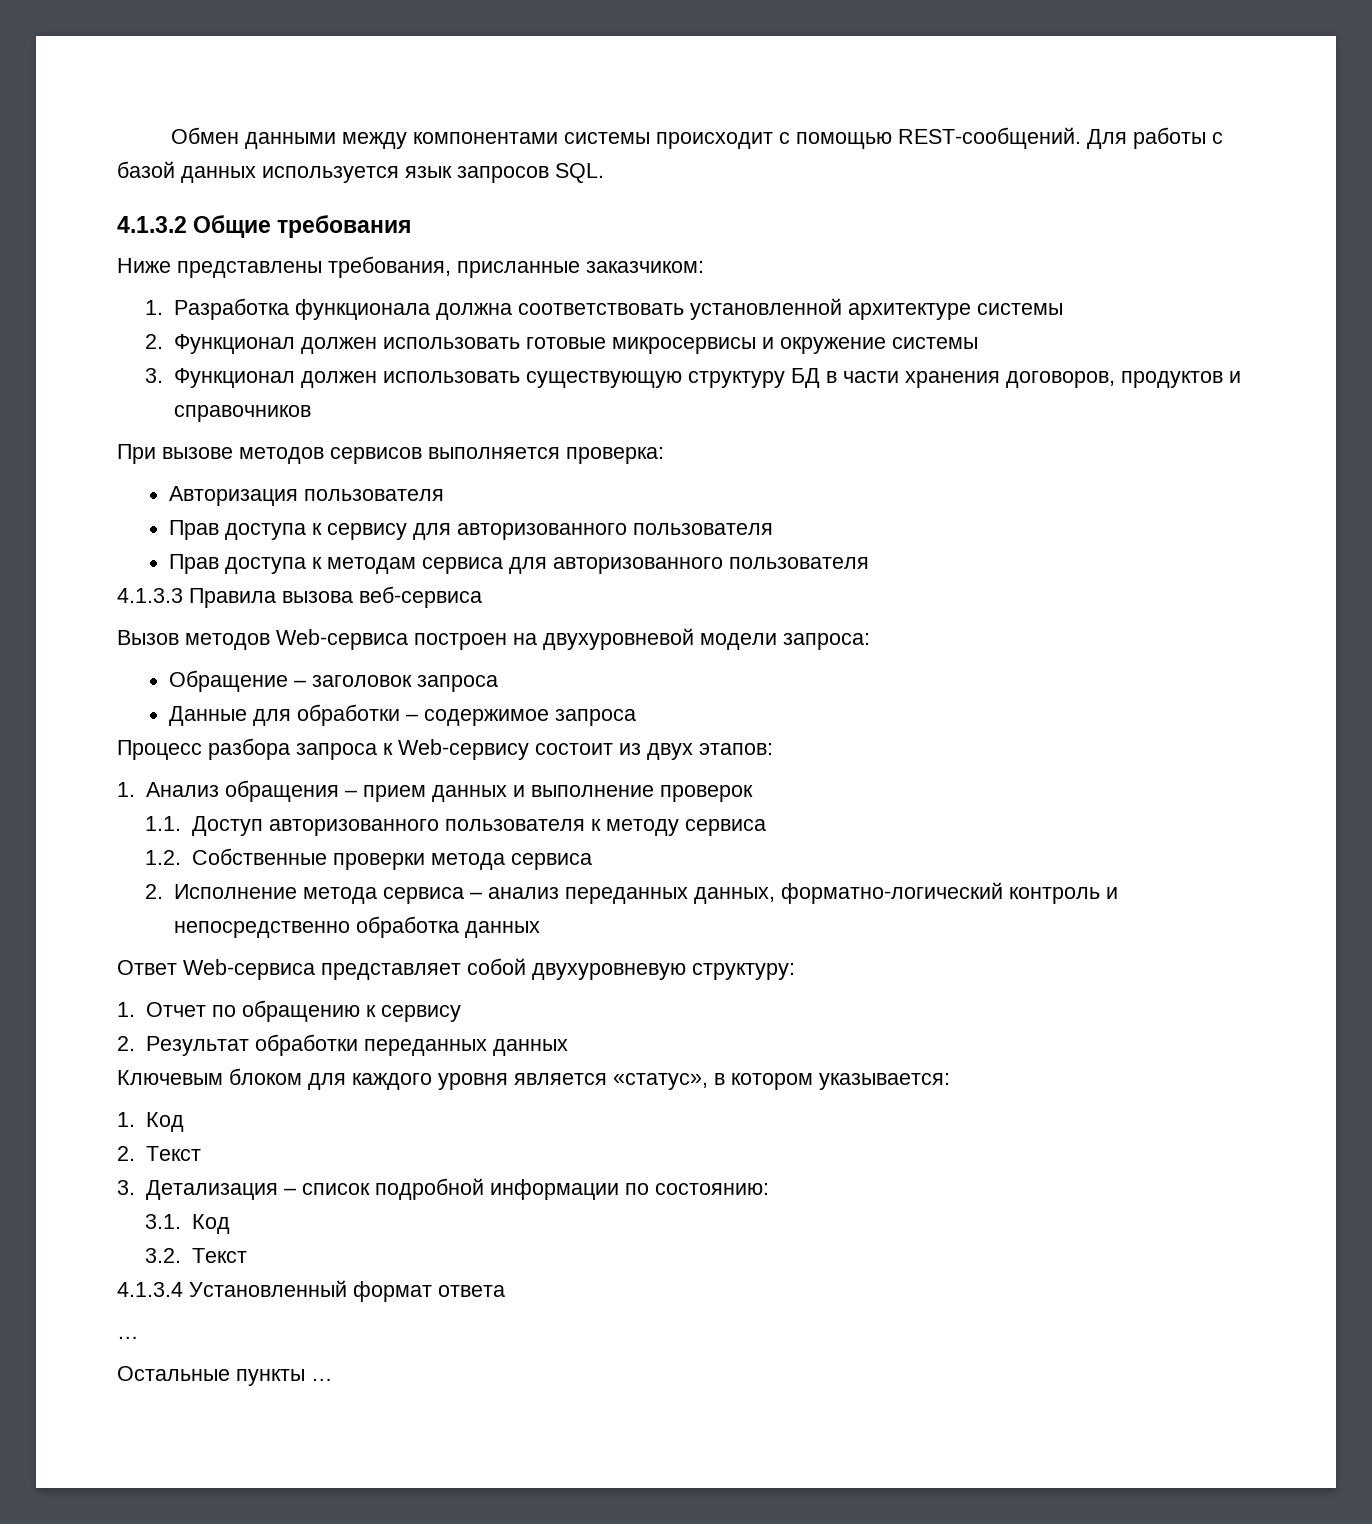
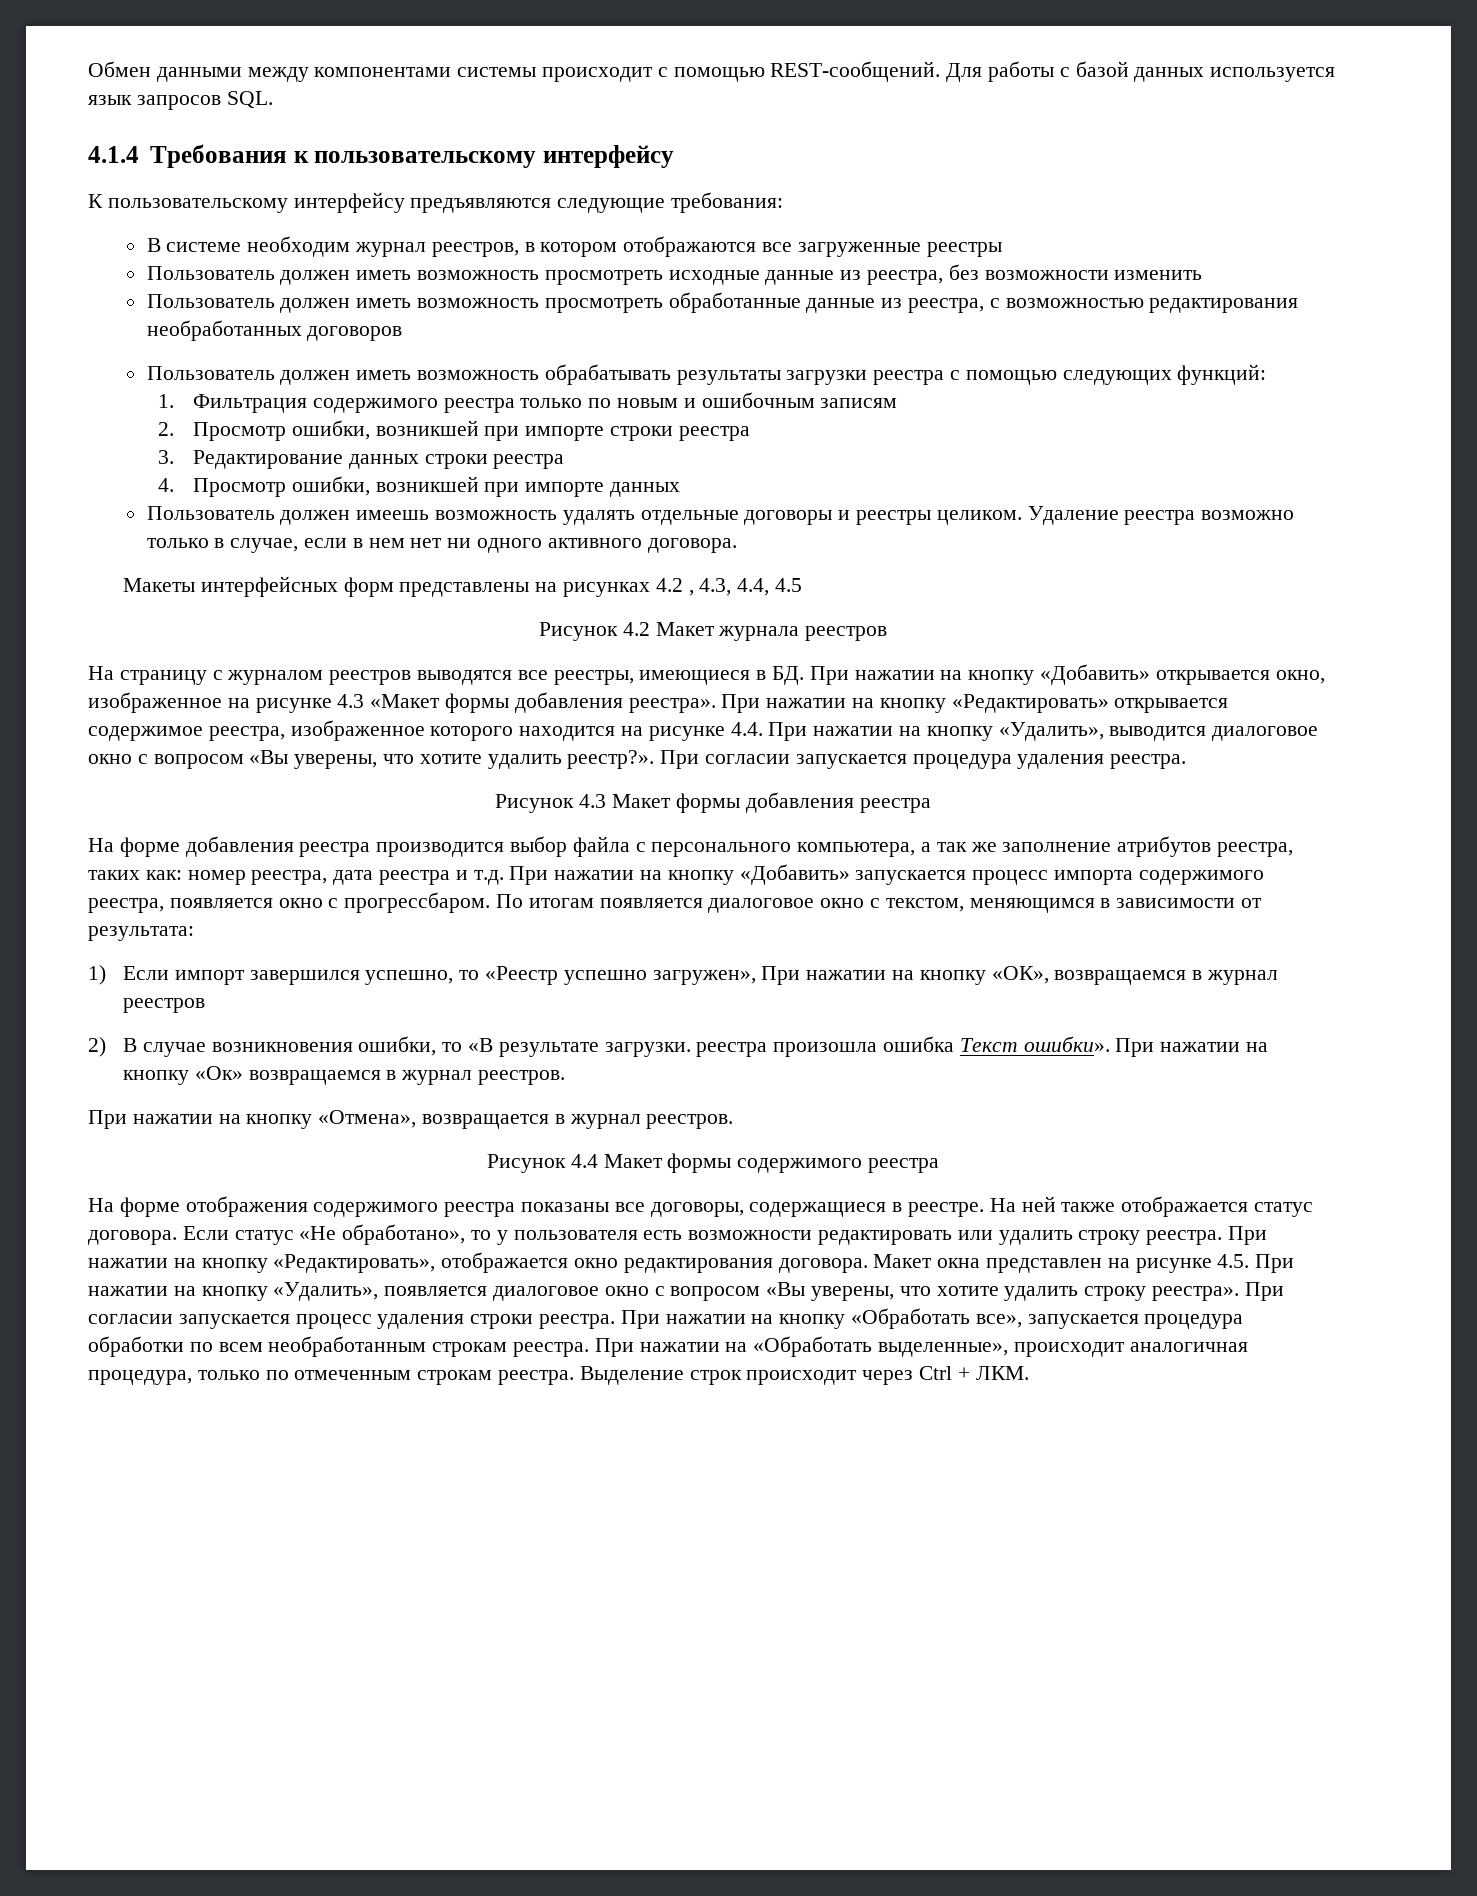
[117,215,412,238] [117,256,704,278] [145,298,1064,320] [145,334,979,354] [145,368,1242,388] [174,405,312,422] [117,444,664,464] [169,486,445,506] [169,520,774,540] [169,554,870,574] [117,586,482,608] [117,628,870,650] [169,670,499,692] [169,704,637,726] [117,738,773,760] [117,780,753,802] [145,816,767,836] [145,848,593,870] [145,882,1119,904] [174,916,541,938] [117,958,795,980] [117,1000,461,1022] [117,1034,568,1056] [117,1068,950,1090] [117,1112,184,1132] [117,1146,201,1161] [117,1178,769,1200] [145,1214,231,1234] [145,1248,248,1263] [117,1280,505,1302] [117,1336,139,1339] [117,1366,333,1386] 4.1.3.2 Общие требования // Ниже представлены требования, присланные заказчиком: // 1. Разработка функционала должна соответствовать установленной архитектуре системы // 2. Функционал должен использовать готовые микросервисы и окружение системы // 3. Функционал должен использовать существующую структуру БД в части хранения договоров, продуктов и справочников // При вызове методов сервисов выполняется проверка: // Авторизация пользователя // Прав доступа к сервису для авторизованного пользователя // Прав доступа к методам сервиса для авторизованного пользователя // 4.1.3.3 Правила вызова веб-сервиса // Вызов методов Web-сервиса построен на двухуровневой модели запроса: // Обращение – заголовок запроса // Данные для обработки – содержимое запроса // Процесс разбора запроса к Web-сервису состоит из двух этапов: // 1. Анализ обращения – прием данных и выполнение проверок // 1.1. Доступ авторизованного пользователя к методу сервиса // 1.2. Собственные проверки метода сервиса // 2. Исполнение метода сервиса – анализ переданных данных, форматно-логический контроль и непосредственно обработка данных // Ответ Web-сервиса представляет собой двухуровневую структуру: // 1. Отчет по обращению к сервису // 2. Результат обработки переданных данных // Ключевым блоком для каждого уровня является «статус», в котором указывается: // 1. Код // 2. Текст // 3. Детализация – список подробной информации по состоянию: // 3.1. Код // 3.2. Текст // 4.1.3.4 Установленный формат ответа // … // Остальные пункты … -> [88,144,674,168] [88,192,784,213] [146,236,1002,257] [146,264,1203,285] [146,292,1299,313] [146,320,403,341] [146,364,1267,385] [157,392,898,413] [157,420,750,441] [157,450,565,469] [157,476,680,497] [146,506,1295,525] [146,538,737,553] [122,576,803,597] [538,622,888,641] [88,664,1325,685] [88,692,1229,713] [88,720,1319,741] [88,750,1187,769] [495,792,931,813] [88,836,1294,857] [88,864,1264,885] [88,892,1263,913] [88,926,194,941] [88,965,1279,985] [122,998,205,1013] [88,1036,1269,1057] [122,1066,565,1085] [88,1110,734,1129] [486,1153,940,1173] [88,1196,1314,1217] [88,1224,1268,1245] [88,1252,1295,1273] [88,1282,1284,1301] [88,1308,1244,1329] [88,1336,1248,1357] [88,1366,1029,1385] 4.1.4 Требования к пользовательскому интерфейсу // К пользовательскому интерфейсу предъявляются следующие требования: // В системе необходим журнал реестров, в котором отображаются все загруженные реестры // Пользователь должен иметь возможность просмотреть исходные данные из реестра, без возможности изменить // Пользователь должен иметь возможность просмотреть обработанные данные из реестра, с возможностью редактирования необработанных договоров // Пользователь должен иметь возможность обрабатывать результаты загрузки реестра с помощью следующих функций: // 1. Фильтрация содержимого реестра только по новым и ошибочным записям // 2. Просмотр ошибки, возникшей при импорте строки реестра // 3. Редактирование данных строки реестра // 4. Просмотр ошибки, возникшей при импорте данных // Пользователь должен имеешь возможность удалять отдельные договоры и реестры целиком. Удаление реестра возможно только в случае, если в нем нет ни одного активного договора. // Макеты интерфейсных форм представлены на рисунках 4.2 , 4.3, 4.4, 4.5 // Рисунок 4.2 Макет журнала реестров // На страницу с журналом реестров выводятся все реестры, имеющиеся в БД. При нажатии на кнопку «Добавить» открывается окно, изображенное на рисунке 4.3 «Макет формы добавления реестра». При нажатии на кнопку «Редактировать» открывается содержимое реестра, изображенное которого находится на рисунке 4.4. При нажатии на кнопку «Удалить», выводится диалоговое окно с вопросом «Вы уверены, что хотите удалить реестр?». При согласии запускается процедура удаления реестра. // Рисунок 4.3 Макет формы добавления реестра // На форме добавления реестра производится выбор файла с персонального компьютера, а так же заполнение атрибутов реестра, таких как: номер реестра, дата реестра и т.д. При нажатии на кнопку «Добавить» запускается процесс импорта содержимого реестра, появляется окно с прогрессбаром. По итогам появляется диалоговое окно с текстом, меняющимся в зависимости от результата: // 1) Если импорт завершился успешно, то «Реестр успешно загружен», При нажатии на кнопку «ОК», возвращаемся в журнал реестров // 2) В случае возникновения ошибки, то «В результате загрузки. реестра произошла ошибка Текст ошибки». При нажатии на кнопку «Ок» возвращаемся в журнал реестров. // При нажатии на кнопку «Отмена», возвращается в журнал реестров. // Рисунок 4.4 Макет формы содержимого реестра // На форме отображения содержимого реестра показаны все договоры, содержащиеся в реестре. На ней также отображается статус договора. Если статус «Не обработано», то у пользователя есть возможности редактировать или удалить строку реестра. При нажатии на кнопку «Редактировать», отображается окно редактирования договора. Макет окна представлен на рисунке 4.5. При нажатии на кнопку «Удалить», появляется диалоговое окно с вопросом «Вы уверены, что хотите удалить строку реестра». При согласии запускается процесс удаления строки реестра. При нажатии на кнопку «Обработать все», запускается процедура обработки по всем необработанным строкам реестра. При нажатии на «Обработать выделенные», происходит аналогичная процедура, только по отмеченным строкам реестра. Выделение строк происходит через Ctrl + ЛКМ.

